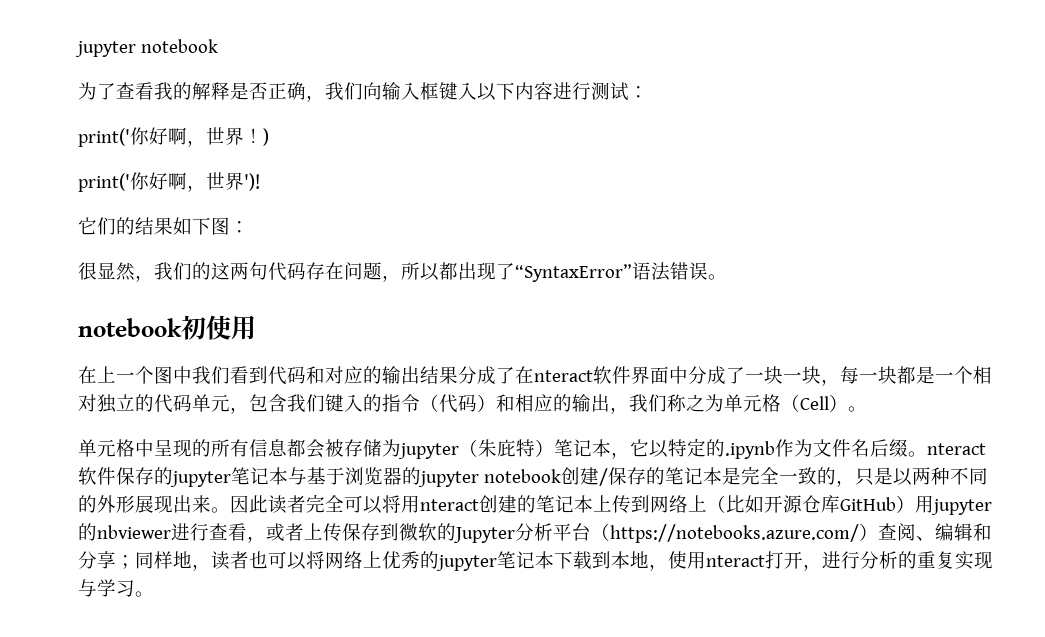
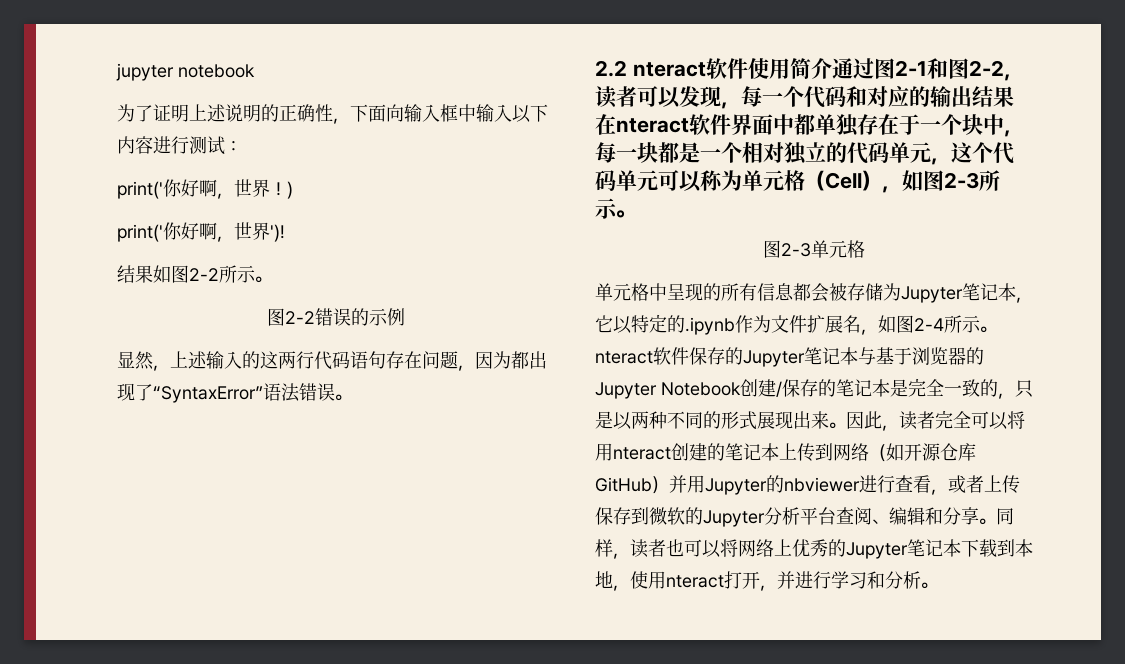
[116,82,363,102] 查看我的解释是否正确，我们 -> [153,104,386,124] 证明上述说明的正确性，下面
[439,82,458,100] 键 -> [458,104,494,122] 中输
[78,217,249,235] [78,262,306,282] 它们的结果如下图： // 很显然，我们的这两句代码 -> [117,265,272,283] [267,308,405,326] [117,351,386,371] 结果如图2-2所示。 // 图2-2错误的示例 // 显然，上述输入的这两行代码语句
[401,262,439,281] 所以 -> [475,351,511,369] 因为
[78,315,256,340] [78,366,268,384] notebook初使用 // 在上一个图中我们看到 -> [595,58,1024,81] [595,86,804,109] 2.2 nteract软件使用简介通过图2-1和图2-2，读者可以发现，每一个
[458,366,515,385] 分成了 -> (1014, 96) none
[688,366,821,385] 分成了一块一块 -> [794,114,1004,137] 都单独存在于一个块中
[249,394,867,414] 包含我们键入的指令（代码）和相应的输出，我们称之为单元格（Cell）。 -> [951,142,1014,164] [595,170,1000,193] [595,198,636,219] [763,240,865,258] 这个代码单元可以称为单元格（Cell），如图2-3所示。 // 图2-3单元格
[398,439,554,459] jupyter（朱庇特） -> [901,286,963,303] Jupyter
[851,439,908,457] 名后缀 -> [807,315,981,335] 扩展名，如图2-4所示
[170,471,231,487] jupyter -> [743,350,805,367] Jupyter
[418,469,561,487] jupyter notebook -> [595,382,741,399] Jupyter Notebook
[97,495,135,513] 外形 -> [721,411,757,430] 形式
(268, 504) none -> [882,425,899,431] ，
[688,495,745,513] 上（比 -> [869,444,886,462] （
[915,495,992,515] 用jupyter -> [669,475,767,495] 并用Jupyter
[591,523,878,543] （https://notebooks.azure.com/） -> (836, 516) none
[116,551,192,569] ；同样地 -> [979,508,1014,525] [595,539,613,557] 。同样
[436,555,497,571] jupyter -> [846,542,908,559] Jupyter
[822,551,993,570] [78,579,135,597] 进行分析的重复实现与学习 -> [777,571,921,589] 并进行学习和分析

